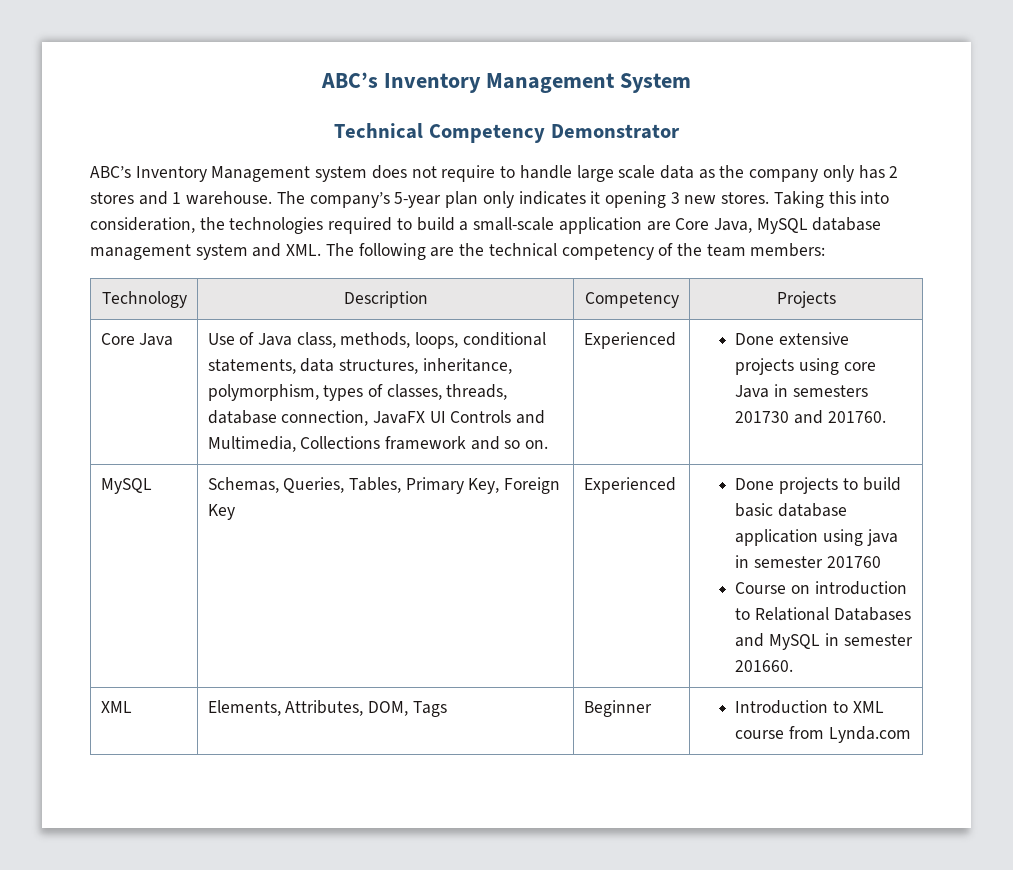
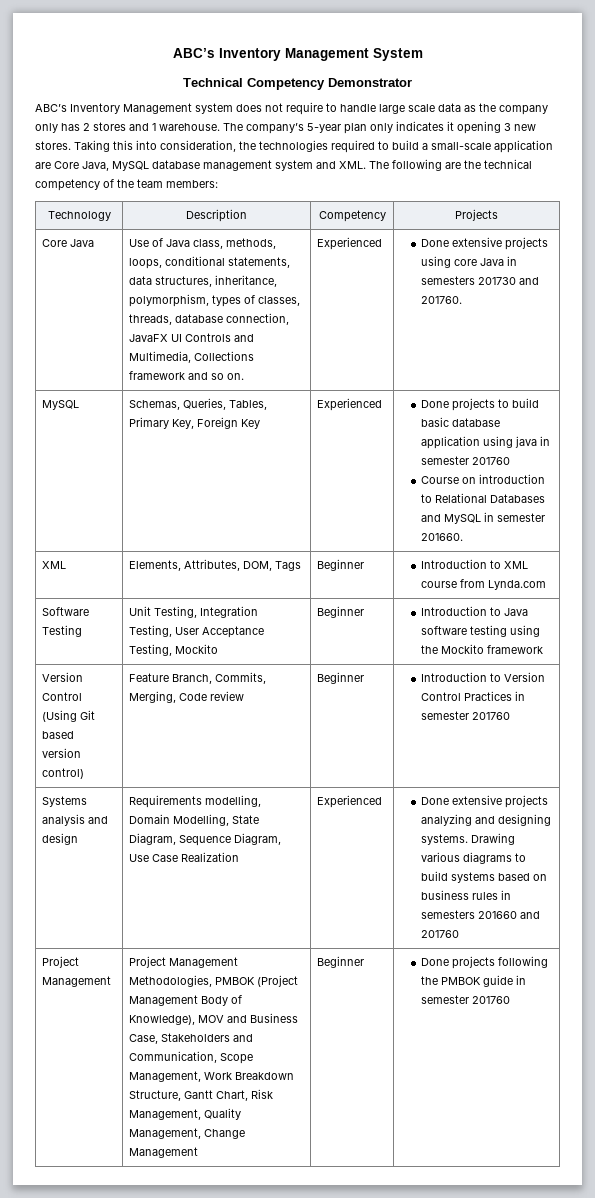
(911, 734) none -> [42,607,90,616] [42,625,83,637] [129,606,259,618] [129,625,265,638] [129,644,219,656] [317,606,365,618] [420,606,528,616] [420,625,540,637] [420,644,543,654] [42,672,84,682] [42,692,83,701] [42,710,96,722] [42,731,75,739] [42,748,82,758] [42,768,85,779] [129,672,267,684] [129,691,245,703] [317,672,365,684] [420,672,545,682] [420,691,525,701] [420,711,510,720] [42,796,88,807] [42,814,109,826] [42,833,79,845] [129,795,262,808] [129,814,260,826] [129,833,282,846] [129,852,240,862] [317,795,383,808] [420,795,548,808] [420,814,551,826] [420,833,515,845] [420,852,526,864] [420,871,547,883] [420,890,511,900] [420,910,540,919] [420,930,459,938] [42,956,80,968] [42,976,112,987] [129,956,239,968] [129,975,299,987] [129,995,243,1006] [129,1013,299,1025] [129,1033,254,1044] [129,1051,254,1064] [129,1071,295,1082] [129,1089,274,1101] [129,1108,242,1120] [129,1128,246,1139] [129,1147,199,1158] [317,956,365,968] [420,956,548,969] [420,975,526,987] [420,995,510,1004] // Software Testing | Unit Testing, Integration Testing, User Acceptance Testing, Mockito | Beginner | Introduction to Java software testing using the Mockito framework // Version Control (Using Git based version control) | Feature Branch, Commits, Merging, Code review | Beginner | Introduction to Version Control Practices in semester 201760 // Systems analysis and design | Requirements modelling, Domain Modelling, State Diagram, Sequence Diagram, Use Case Realization | Experienced | Done extensive projects analyzing and designing systems. Drawing various diagrams to build systems based on business rules in semesters 201660 and 201760 // Project Management | Project Management Methodologies, PMBOK (Project Management Body of Knowledge), MOV and Business Case, Stakeholders and Communication, Scope Management, Work Breakdown Structure, Gantt Chart, Risk Management, Quality Management, Change Management | Beginner | Done projects following the PMBOK guide in semester 201760

